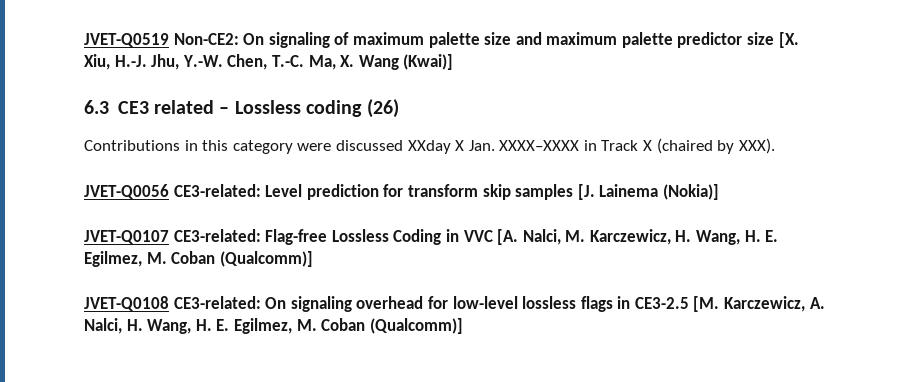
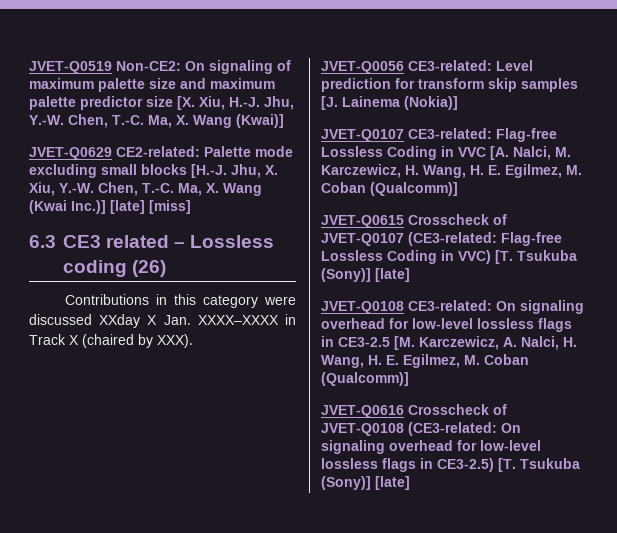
(454, 62) none -> [29,146,293,160] [29,164,278,178] [29,182,262,196] [29,200,191,214] // JVET-Q0629 CE2-related: Palette mode excluding small blocks [H.-J. Jhu, X. Xiu, Y.-W. Chen, T.-C. Ma, X. Wang (Kwai Inc.)] [late] [miss]
(313, 259) none -> [321,214,507,228] [321,232,562,246] [321,250,577,264] [321,268,410,282] // JVET-Q0615 Crosscheck of JVET-Q0107 (CE3-related: Flag-free Lossless Coding in VVC) [T. Tsukuba (Sony)] [late]
(463, 326) none -> [321,404,507,418] [321,422,521,436] [321,440,541,454] [321,458,580,472] [321,476,410,490] // JVET-Q0616 Crosscheck of JVET-Q0108 (CE3-related: On signaling overhead for low-level lossless flags in CE3-2.5) [T. Tsukuba (Sony)] [late]

